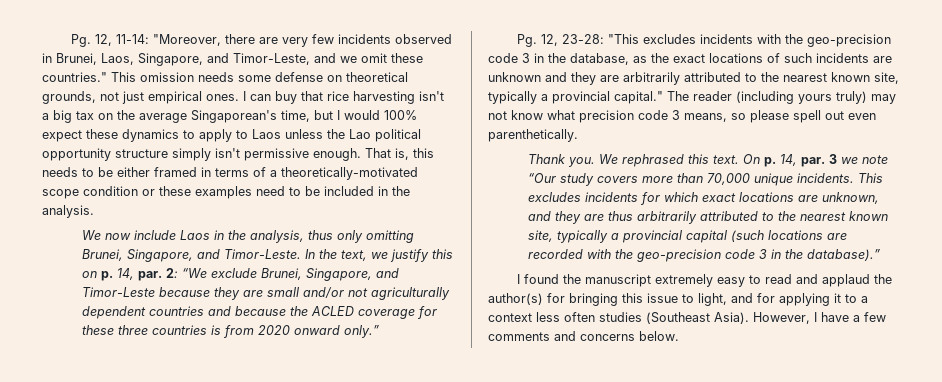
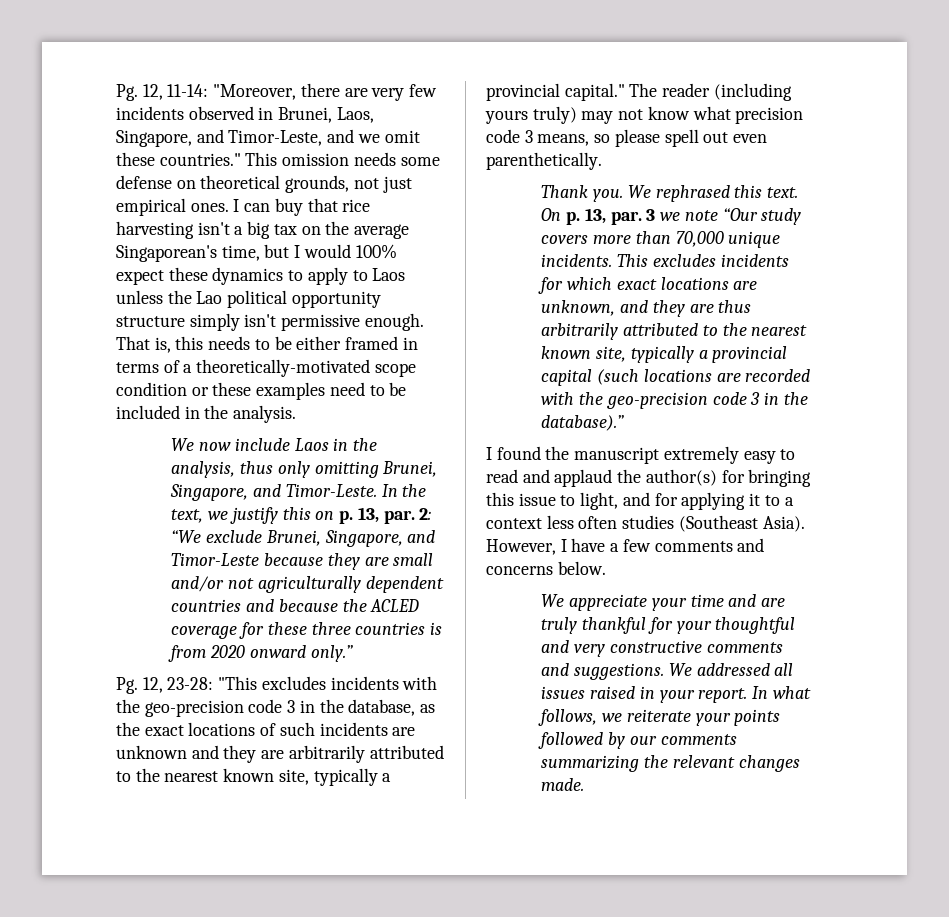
[116,268,134,280] 14, -> [357,507,379,523] 13,
[779,154,797,166] 14, -> [584,208,606,224] 13,
(679, 336) none -> [541,594,786,611] [541,617,796,634] [541,640,783,657] [541,663,794,680] [541,686,811,703] [538,709,781,726] [538,732,737,749] [541,755,800,772] [541,778,585,791] // We appreciate your time and are truly thankful for your thoughtful and very constructive comments and suggestions. We addressed all issues raised in your report. In what follows, we reiterate your points followed by our comments summarizing the relevant changes made.

